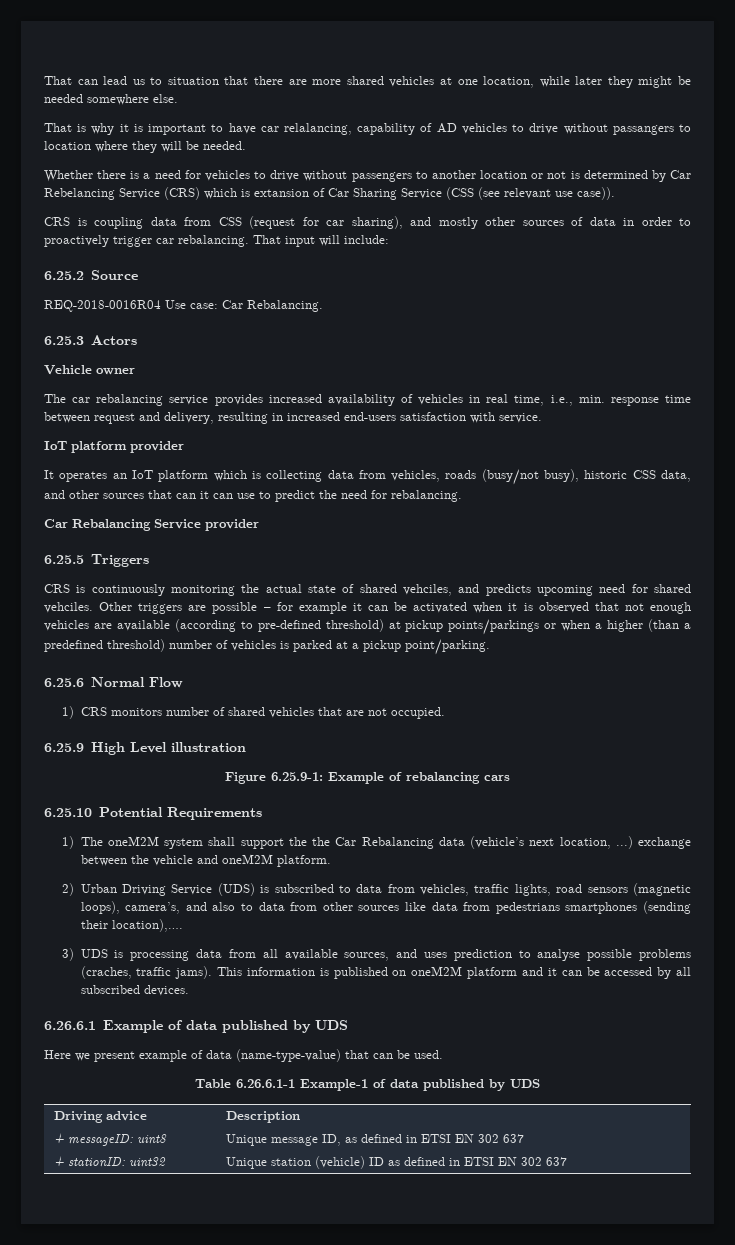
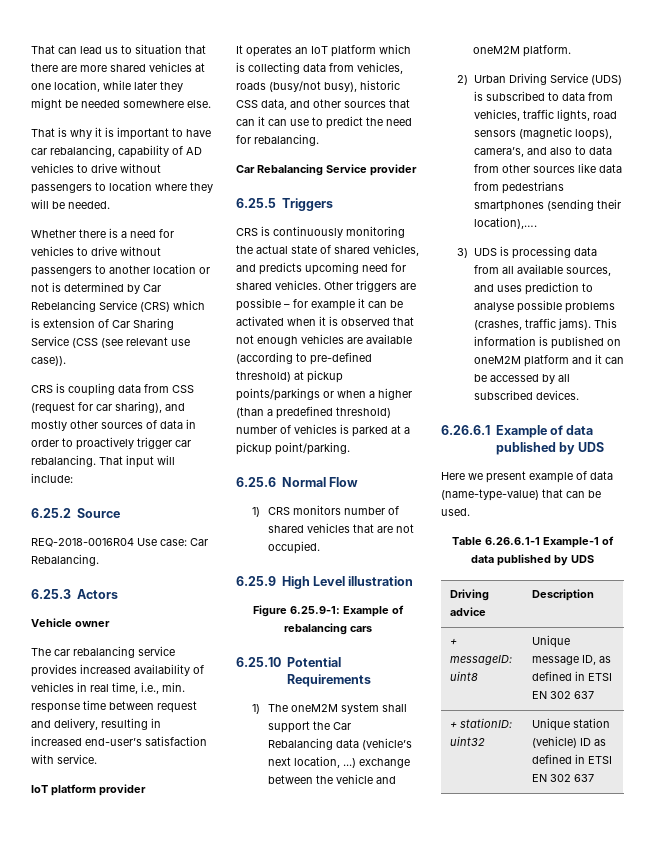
[284,123,353,135] relalancing, -> [50,145,115,157] rebalancing,
[612,125,674,135] passangers -> [31,184,92,194] passengers
[254,189,309,197] extansion -> [43,318,95,328] extension
[344,412,396,421] end-users -> [85,738,142,746] end-user’s
[402,584,452,596] vehciles, -> [373,244,419,256] vehicles,
[44,602,93,613] vehciles. -> [275,280,321,290] vehicles.
[312,837,331,846] the -> (331, 725) none
[80,966,132,979] (craches, -> [473,320,522,330] (crashes,

